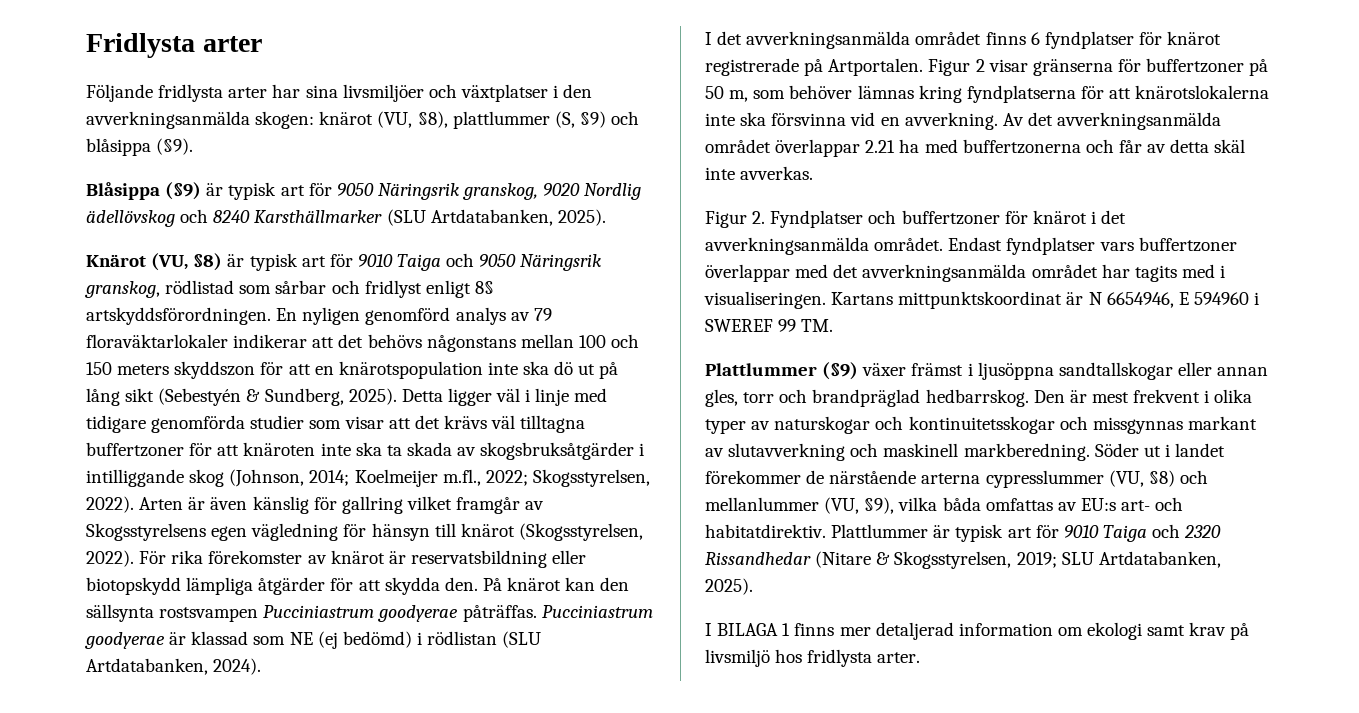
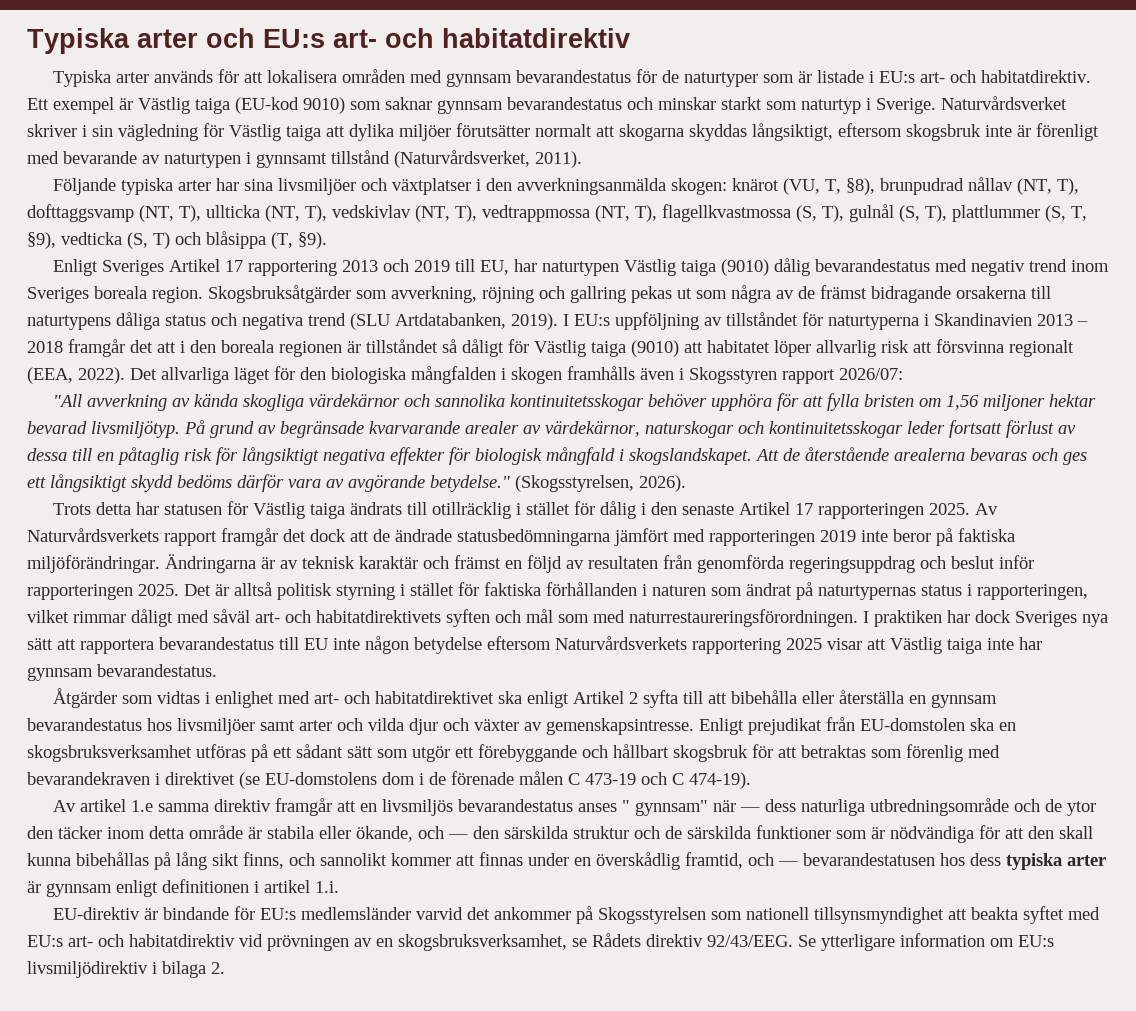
[86,33,262,58] Fridlysta arter -> [27,28,630,54] [52,69,1091,87] [27,96,1067,114] [27,123,1099,141] [27,150,582,168] Typiska arter och EU:s art- och habitatdirektiv // Typiska arter används för att lokalisera områden med gynnsam bevarandestatus för de naturtyper som är listade i EU:s art- och habitatdirektiv. Ett exempel är Västlig taiga (EU-kod 9010) som saknar gynnsam bevarandestatus och minskar starkt som naturtyp i Sverige. Naturvårdsverket skriver i sin vägledning för Västlig taiga att dylika miljöer förutsätter normalt att skogarna skyddas långsiktigt, eftersom skogsbruk inte är förenligt med bevarande av naturtypen i gynnsamt tillstånd (Naturvårdsverket, 2011).
[158,84,224,102] fridlysta -> [120,178,173,195] typiska
[417,111,640,129] [86,138,194,156] [86,182,642,200] [86,209,606,227] [86,253,603,271] [85,280,494,298] [86,307,552,325] [86,334,640,352] [86,361,619,379] [86,388,608,406] [86,415,586,433] [86,442,645,460] [86,469,650,487] [86,496,545,514] [86,523,643,541] [86,550,587,568] [86,577,630,595] [86,604,653,622] [85,631,542,649] [86,658,262,675] [705,31,1222,49] [705,58,1269,76] [705,85,1270,103] [705,112,1222,130] [705,139,1246,157] [705,166,814,180] [705,210,1127,228] [705,237,1237,255] [705,264,1226,282] [704,291,1260,309] [705,319,834,332] [705,362,1269,380] [705,389,1253,407] [705,416,1257,434] [705,443,1226,461] [705,470,1208,488] [705,497,1184,514] [705,524,1222,542] [705,551,1221,569] [705,578,753,595] [705,622,1250,640] [705,649,921,667] §8), plattlummer (S, §9) och blåsippa (§9). // Blåsippa (§9) är typisk art för 9050 Näringsrik granskog, 9020 Nordlig ädellövskog och 8240 Karsthällmarker (SLU Artdatabanken, 2025). // Knärot (VU, §8) är typisk art för 9010 Taiga och 9050 Näringsrik granskog, rödlistad som sårbar och fridlyst enligt 8§ artskyddsförordningen. En nyligen genomförd analys av 79 floraväktarlokaler indikerar att det behövs någonstans mellan 100 och 150 meters skyddszon för att en knärotspopulation inte ska dö ut på lång sikt (Sebestyén & Sundberg, 2025). Detta ligger väl i linje med tidigare genomförda studier som visar att det krävs väl tilltagna buffertzoner för att knäroten inte ska ta skada av skogsbruksåtgärder i intilliggande skog (Johnson, 2014; Koelmeijer m.fl., 2022; Skogsstyrelsen, 2022). Arten är även känslig för gallring vilket framgår av Skogsstyrelsens egen vägledning för hänsyn till knärot (Skogsstyrelsen, 2022). För rika förekomster av knärot är reservatsbildning eller biotopskydd lämpliga åtgärder för att skydda den. På knärot kan den sällsynta rostsvampen Pucciniastrum goodyerae påträffas. Pucciniastrum goodyerae är klassad som NE (ej bedömd) i rödlistan (SLU Artdatabanken, 2024). // I det avverkningsanmälda området finns 6 fyndplatser för knärot registrerade på Artportalen. Figur 2 visar gränserna för buffertzoner på 50 m, som behöver lämnas kring fyndplatserna för att knärotslokalerna inte ska försvinna vid en avverkning. Av det avverkningsanmälda området överlappar 2.21 ha med buffertzonerna och får av detta skäl inte avverkas. // Figur 2. Fyndplatser och buffertzoner för knärot i det avverkningsanmälda området. Endast fyndplatser vars buffertzoner överlappar med det avverkningsanmälda området har tagits med i visualiseringen. Kartans mittpunktskoordinat är N 6654946, E 594960 i SWEREF 99 TM. // Plattlummer (§9) växer främst i ljusöppna sandtallskogar eller annan gles, torr och brandpräglad hedbarrskog. Den är mest frekvent i olika typer av naturskogar och kontinuitetsskogar och missgynnas markant av slutavverkning och maskinell markberedning. Söder ut i landet förekommer de närstående arterna cypresslummer (VU, §8) och mellanlummer (VU, §9), vilka båda omfattas av EU:s art- och habitatdirektiv. Plattlummer är typisk art för 9010 Taiga och 2320 Rissandhedar (Nitare & Skogsstyrelsen, 2019; SLU Artdatabanken, 2025). // I BILAGA 1 finns mer detaljerad information om ekologi samt krav på livsmiljö hos fridlysta arter. -> [824,177,1079,195] [27,204,1087,222] [27,231,327,249] [52,258,1109,276] [27,285,1051,303] [27,312,1088,330] [27,339,1074,357] [27,366,903,384] [52,393,1096,411] [27,420,1076,438] [27,447,1087,465] [27,474,686,492] [52,501,998,519] [27,528,1015,546] [27,554,1034,573] [27,582,1088,600] [27,609,1108,627] [27,636,1042,654] [27,664,217,681] [52,688,997,708] [27,717,1016,735] [27,744,1000,762] [27,771,751,789] [52,798,1096,816] [27,825,1093,843] [27,852,1106,870] [27,879,339,897] [52,906,1100,924] [27,933,1054,951] [27,961,225,978] T, §8), brunpudrad nållav (NT, T), dofttaggsvamp (NT, T), ullticka (NT, T), vedskivlav (NT, T), vedtrappmossa (NT, T), flagellkvastmossa (S, T), gulnål (S, T), plattlummer (S, T, §9), vedticka (S, T) och blåsippa (T, §9). // Enligt Sveriges Artikel 17 rapportering 2013 och 2019 till EU, har naturtypen Västlig taiga (9010) dålig bevarandestatus med negativ trend inom Sveriges boreala region. Skogsbruksåtgärder som avverkning, röjning och gallring pekas ut som några av de främst bidragande orsakerna till naturtypens dåliga status och negativa trend (SLU Artdatabanken, 2019). I EU:s uppföljning av tillståndet för naturtyperna i Skandinavien 2013 – 2018 framgår det att i den boreala regionen är tillståndet så dåligt för Västlig taiga (9010) att habitatet löper allvarlig risk att försvinna regionalt (EEA, 2022). Det allvarliga läget för den biologiska mångfalden i skogen framhålls även i Skogsstyren rapport 2026/07: // "All avverkning av kända skogliga värdekärnor och sannolika kontinuitetsskogar behöver upphöra för att fylla bristen om 1,56 miljoner hektar bevarad livsmiljötyp. På grund av begränsade kvarvarande arealer av värdekärnor, naturskogar och kontinuitetsskogar leder fortsatt förlust av dessa till en påtaglig risk för långsiktigt negativa effekter för biologisk mångfald i skogslandskapet. Att de återstående arealerna bevaras och ges ett långsiktigt skydd bedöms därför vara av avgörande betydelse." (Skogsstyrelsen, 2026). // Trots detta har statusen för Västlig taiga ändrats till otillräcklig i stället för dålig i den senaste Artikel 17 rapporteringen 2025. Av Naturvårdsverkets rapport framgår det dock att de ändrade statusbedömningarna jämfört med rapporteringen 2019 inte beror på faktiska miljöförändringar. Ändringarna är av teknisk karaktär och främst en följd av resultaten från genomförda regeringsuppdrag och beslut inför rapporteringen 2025. Det är alltså politisk styrning i stället för faktiska förhållanden i naturen som ändrat på naturtypernas status i rapporteringen, vilket rimmar dåligt med såväl art- och habitatdirektivets syften och mål som med naturrestaureringsförordningen. I praktiken har dock Sveriges nya sätt att rapportera bevarandestatus till EU inte någon betydelse eftersom Naturvårdsverkets rapportering 2025 visar att Västlig taiga inte har gynnsam bevarandestatus. // Åtgärder som vidtas i enlighet med art- och habitatdirektivet ska enligt Artikel 2 syfta till att bibehålla eller återställa en gynnsam bevarandestatus hos livsmiljöer samt arter och vilda djur och växter av gemenskapsintresse. Enligt prejudikat från EU-domstolen ska en skogsbruksverksamhet utföras på ett sådant sätt som utgör ett förebyggande och hållbart skogsbruk för att betraktas som förenlig med bevarandekraven i direktivet (se EU-domstolens dom i de förenade målen C 473-19 och C 474-19). // Av artikel 1.e samma direktiv framgår att en livsmiljös bevarandestatus anses " gynnsam" när — dess naturliga utbredningsområde och de ytor den täcker inom detta område är stabila eller ökande, och — den särskilda struktur och de särskilda funktioner som är nödvändiga för att den skall kunna bibehållas på lång sikt finns, och sannolikt kommer att finnas under en överskådlig framtid, och — bevarandestatusen hos dess typiska arter är gynnsam enligt definitionen i artikel 1.i. // EU-direktiv är bindande för EU:s medlemsländer varvid det ankommer på Skogsstyrelsen som nationell tillsynsmyndighet att beakta syftet med EU:s art- och habitatdirektiv vid prövningen av en skogsbruksverksamhet, se Rådets direktiv 92/43/EEG. Se ytterligare information om EU:s livsmiljödirektiv i bilaga 2.

